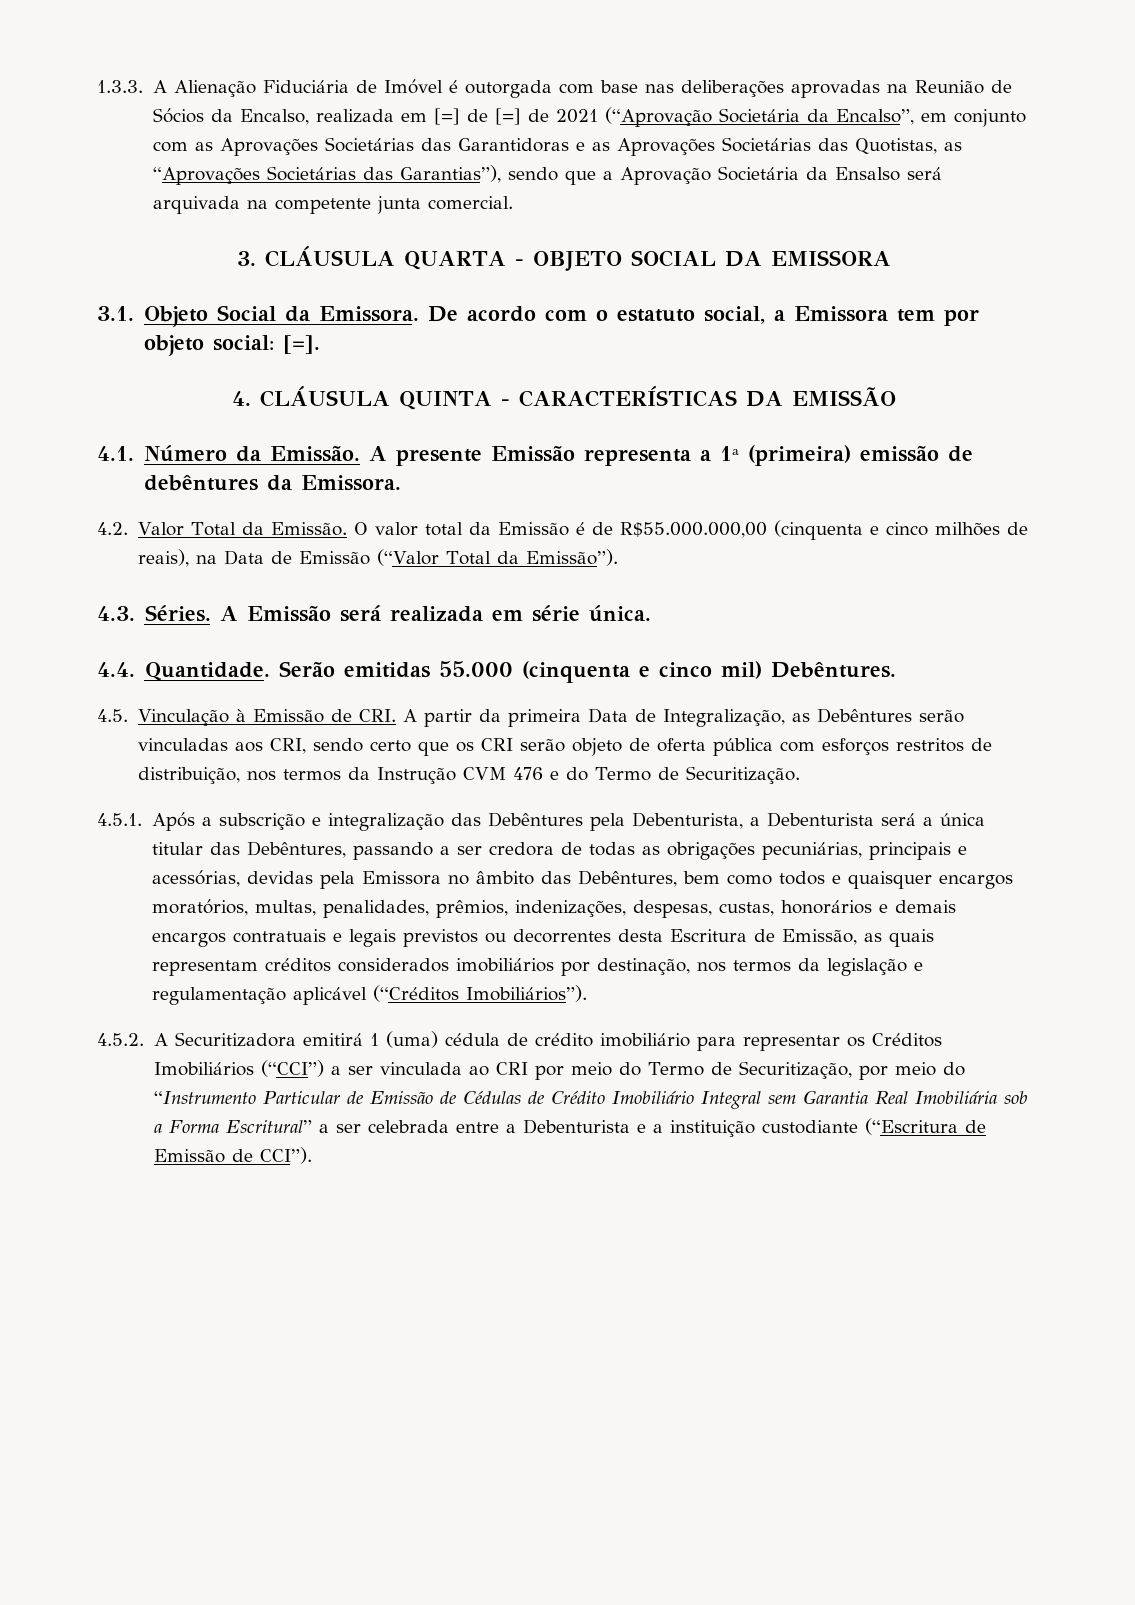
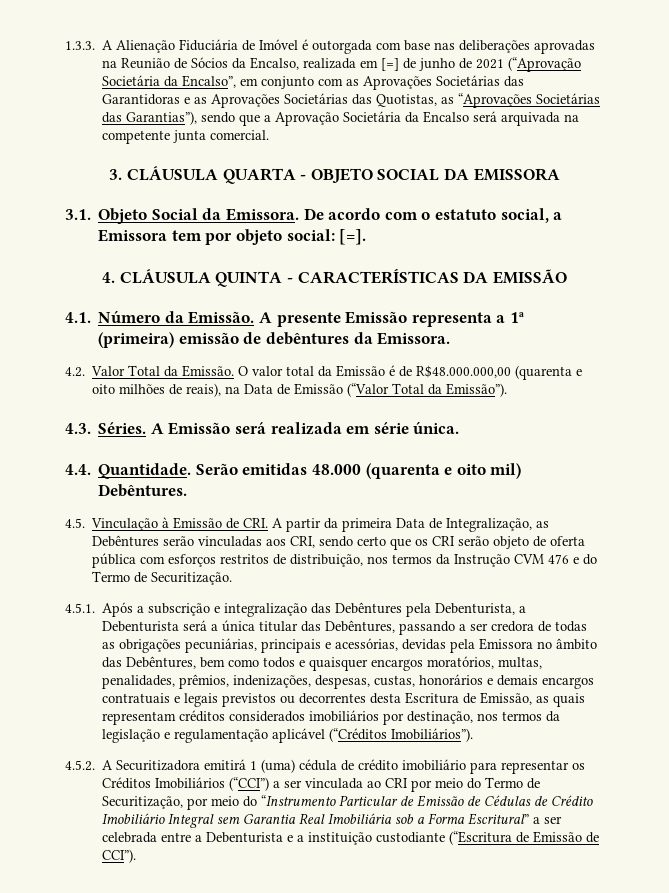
[494,108,521,125] [=] -> [419,58,456,71] junho
[834,167,900,181] Ensalso -> [423,111,470,123] Encalso
[620,520,929,540] R$55.000.000,00 (cinquenta e cinco -> [416,365,583,380] [92,384,116,394] R$48.000.000,00 (quarenta e oito
[438,661,712,683] 55.000 (cinquenta e cinco -> [312,463,486,479] 48.000 (quarenta e oito

